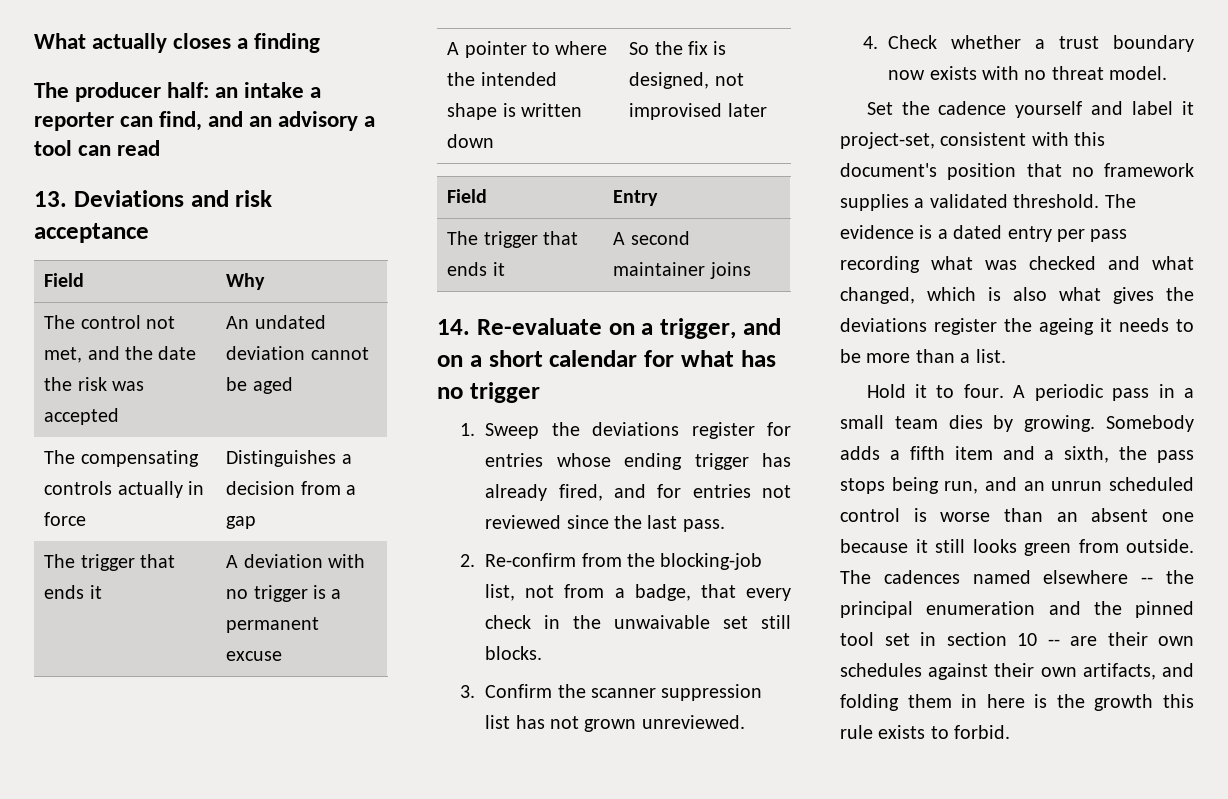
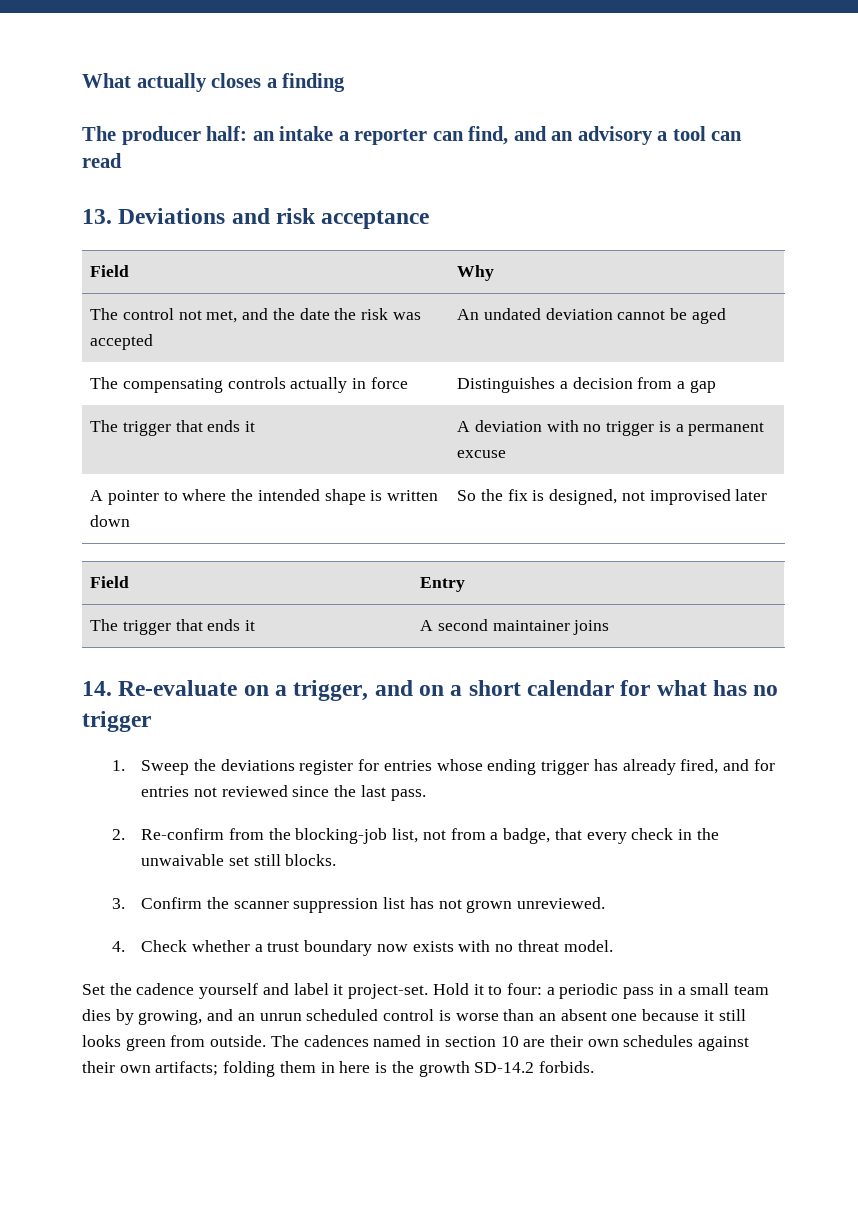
[840,132,1106,149] [840,163,1194,180] [840,194,1136,211] [840,225,1128,242] [840,256,1194,273] [840,287,1194,304] [840,318,1194,335] [840,349,1006,363] project-set, consistent with this document's position that no framework supplies a validated threshold. The evidence is a dated entry per pass recording what was checked and what changed, which is also what gives the deviations register the ageing it needs to be more than a list. // -> [348,984,429,999] project-set.
[963,384,1026,398] four. A -> [506,983,555,995] four: a
[1024,415,1194,432] [840,446,1194,463] [840,477,979,494] growing. Somebody adds a fifth item and a sixth, the pass stops being run, -> [138,1010,203,1025] growing,
[1043,570,1194,584] [840,601,1194,618] [840,632,910,646] elsewhere -- the principal enumeration and the pinned tool set -> (422, 1041) none
[1047,639,1060,646] -- -> (519, 1041) none
[1082,663,1194,680] artifacts, and -> [155,1061,219,1076] artifacts;
[1163,694,1194,708] [840,725,1011,739] this rule exists to forbid. -> [474,1061,594,1073] SD-14.2 forbids.

